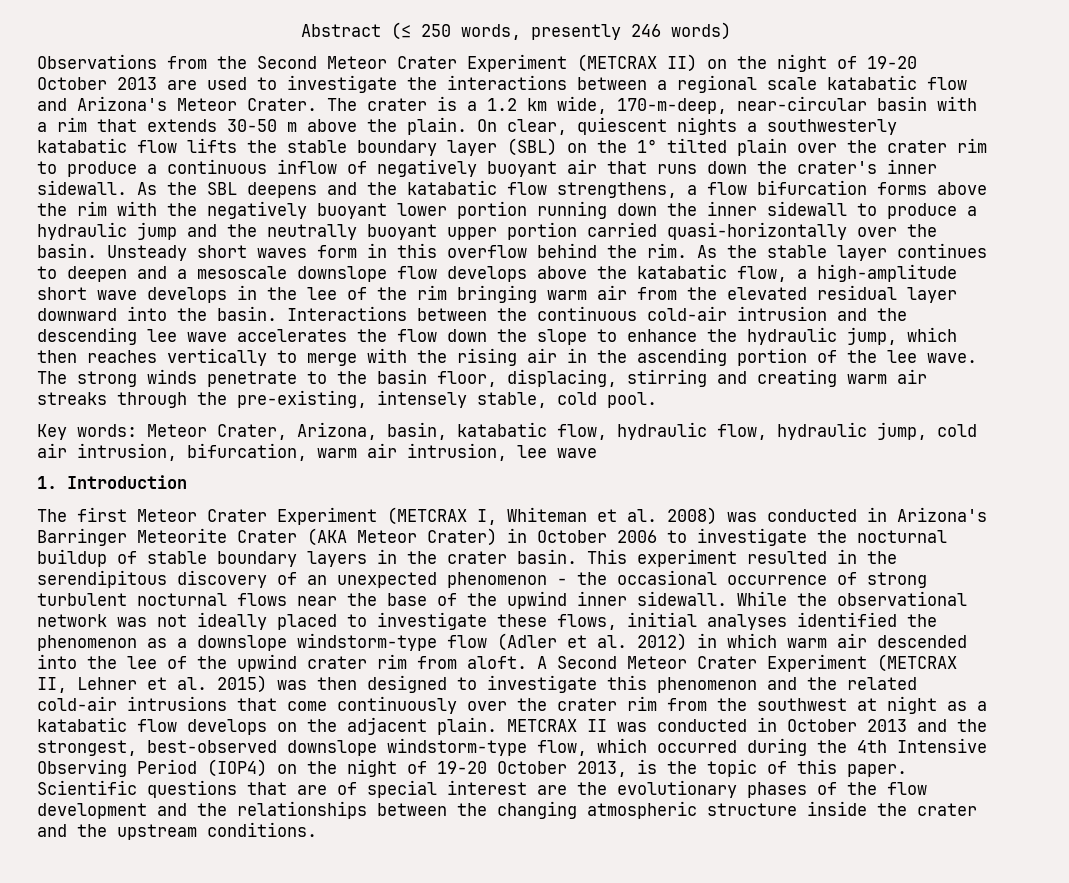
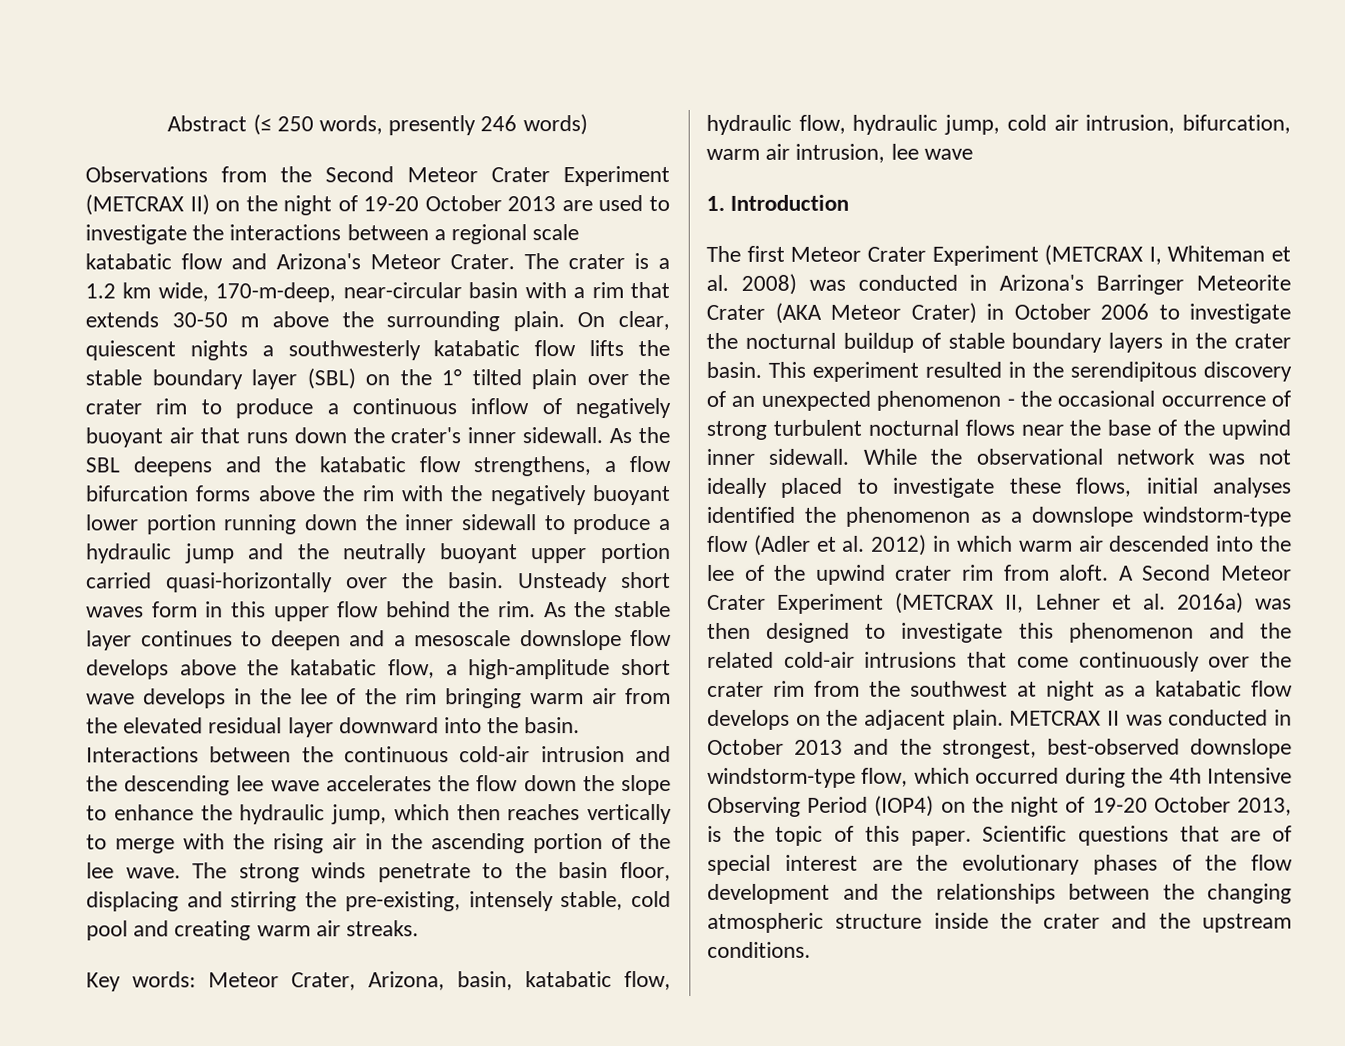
(397, 125) none -> [386,311,501,332] surrounding
[447,245,527,258] overflow -> [273,601,380,622] upper flow
[507,369,927,387] [37,392,187,408] displacing, stirring and creating warm air streaks through -> [86,891,298,912] displacing and stirring
[607,392,657,408] pool. -> [86,920,420,941] pool and creating warm air streaks.
[217,675,267,693] 2015) -> [1176,592,1244,614] 2016a)

